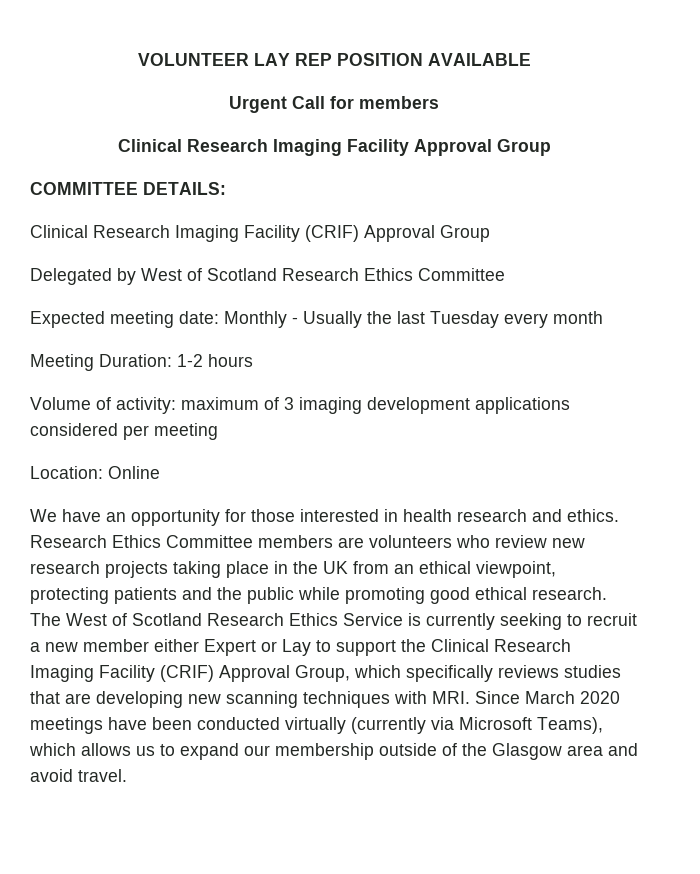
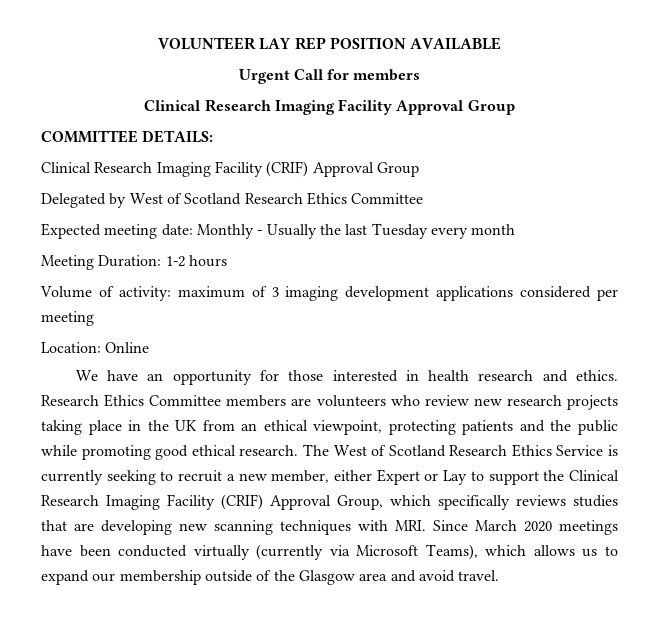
[83,639,149,652] member -> [271,470,330,483] member,

